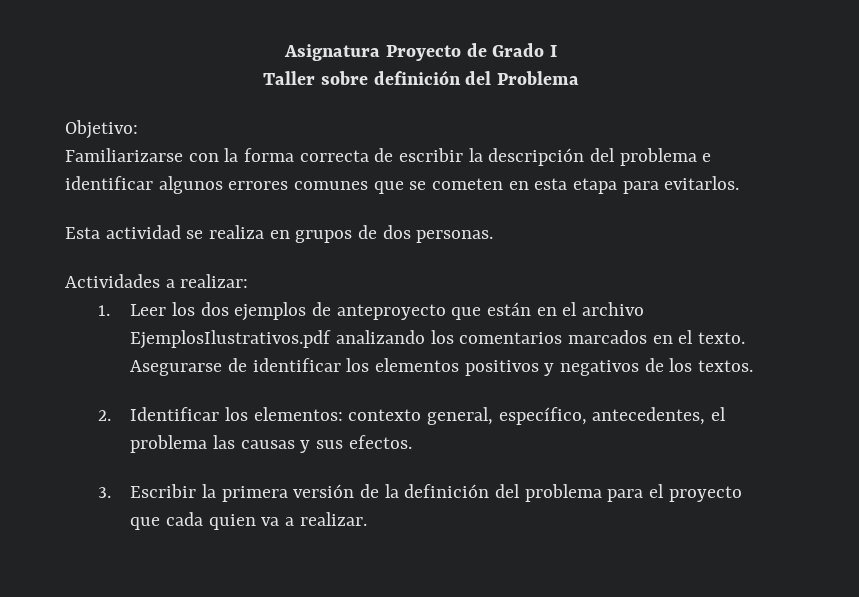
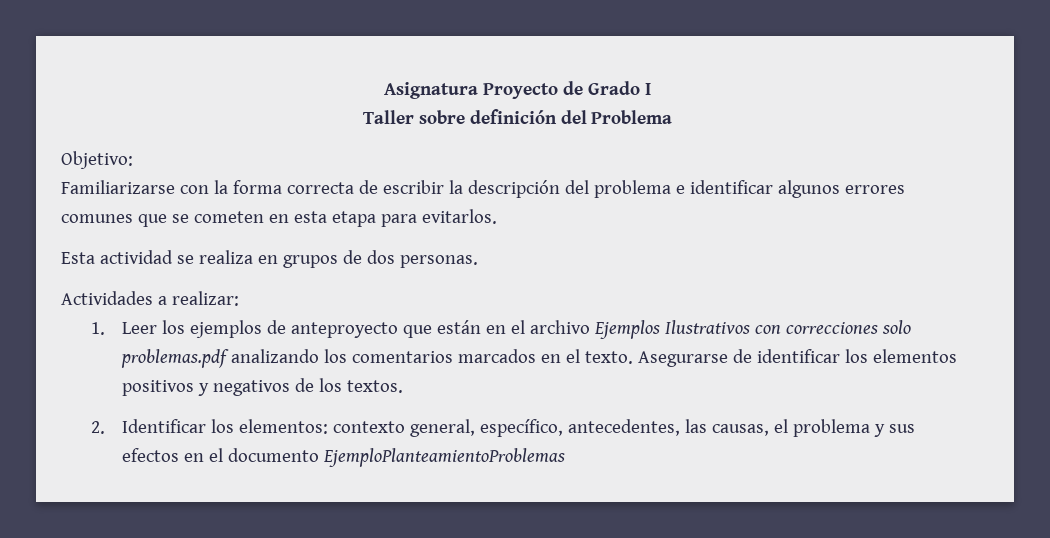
[200,302,229,316] dos -> (185, 327) none
[130,330,332,349] EjemplosIlustrativos.pdf -> [593,320,911,339] [120,349,229,368] Ejemplos Ilustrativos con correcciones solo problemas.pdf
[711,407,727,421] [130,435,412,453] [97,484,742,502] [130,512,367,530] el problema las causas y sus efectos. // 3. Escribir la primera versión de la definición del problema para el proyecto que cada quien va a realizar. -> [684,419,915,437] [121,448,565,467] las causas, el problema y sus efectos en el documento EjemploPlanteamientoProblemas

